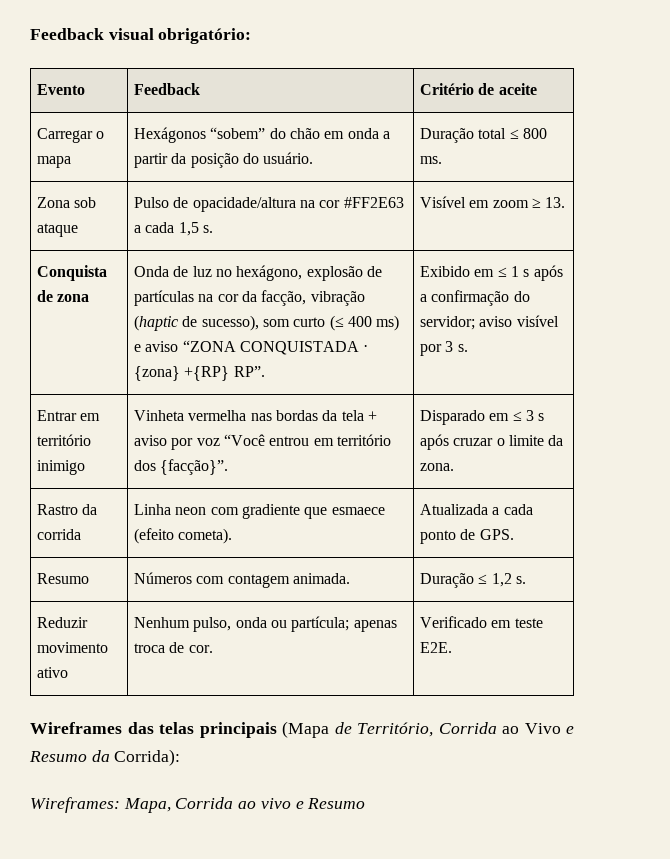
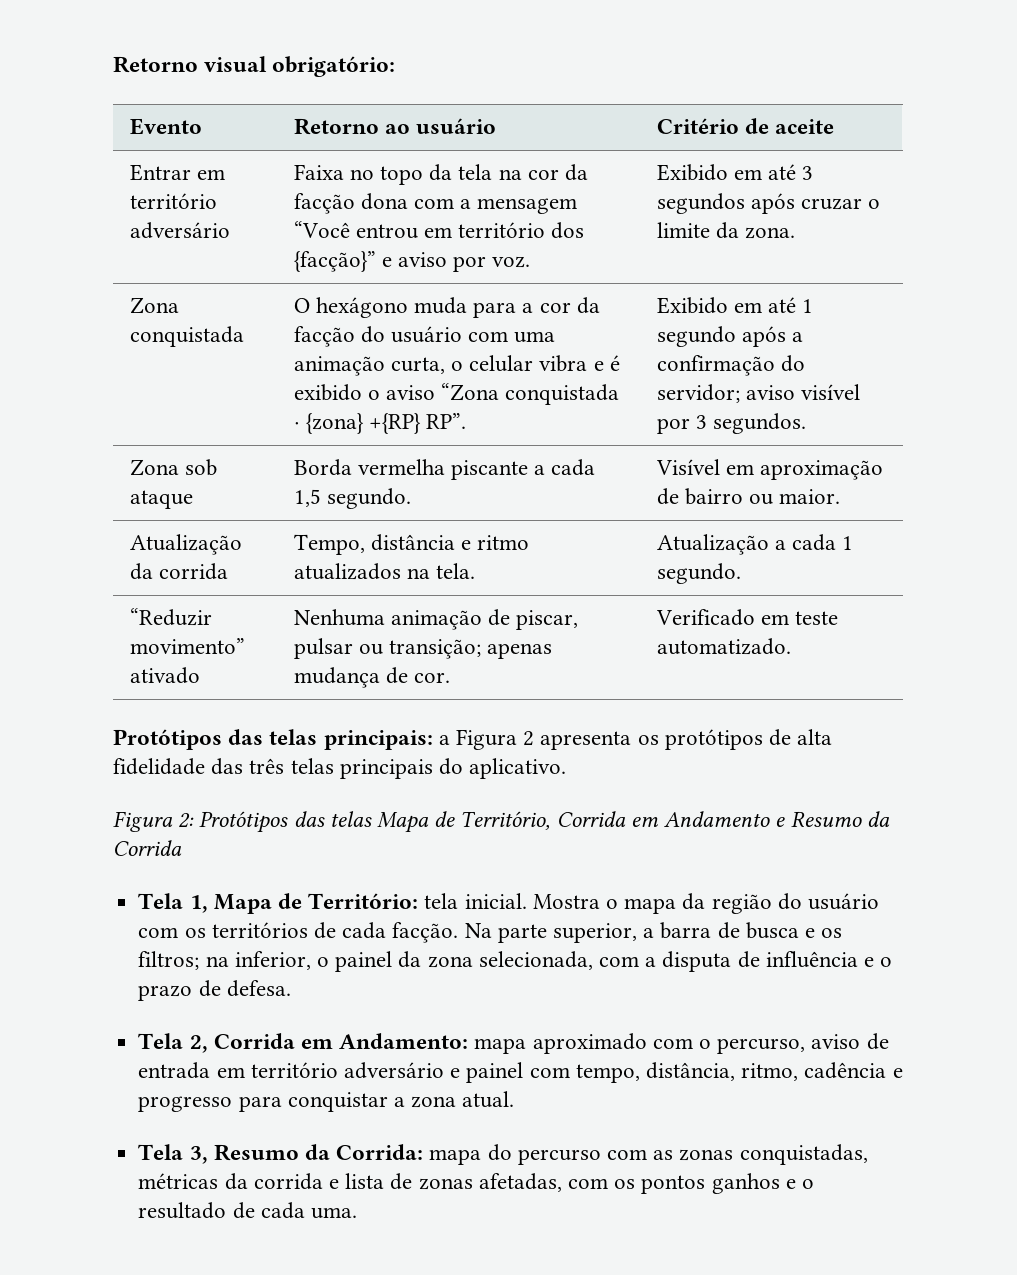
[30,28,104,40] Feedback -> [113,56,198,73] Retorno
[134,83,201,95] Feedback -> [293,118,496,135] Retorno ao usuário
[37,128,105,143] [37,156,72,168] [134,127,390,143] [134,152,314,168] [420,128,548,143] [420,156,443,164] [37,197,97,208] [37,223,79,237] [134,197,404,212] [134,222,214,236] [420,196,566,208] [37,265,108,281] [37,290,90,302] [134,265,382,281] [134,290,365,306] [134,315,400,331] [134,340,360,355] Carregar o mapa | Hexágonos “sobem” do chão em onda a partir da posição do usuário. | Duração total ≤ 800 ms. // Zona sob ataque | Pulso de opacidade/altura na cor #FF2E63 a cada 1,5 s. | Visível em zoom ≥ 13. // Conquista de zona | Onda de luz no hexágono, explosão de partículas na cor da facção, vibração (haptic de sucesso), som curto (≤ 400 ms) e aviso “ZONA CONQUISTADA -> [129,164,225,181] [129,193,217,209] [129,222,230,239] [293,164,589,185] [293,193,578,214] [293,221,585,239] [293,251,531,272] [656,164,814,181] [656,193,881,214] [656,222,795,239] [129,297,179,314] [129,326,244,347] [293,297,600,318] [293,326,556,347] [293,355,620,376] [293,383,620,405] Entrar em território adversário | Faixa no topo da tela na cor da facção dona com a mensagem “Você entrou em território dos {facção}” e aviso por voz. | Exibido em até 3 segundos após cruzar o limite da zona. // Zona conquistada | O hexágono muda para a cor da facção do usuário com uma animação curta, o celular vibra e é exibido o aviso “Zona conquistada
[497,266,530,277] ≤ 1 s -> [767,297,814,313] [656,326,736,347] até 1 segundo
[457,344,468,352] [37,410,101,421] [37,434,92,446] [37,460,86,475] [134,410,377,421] [134,434,391,450] [134,459,229,475] [420,410,545,425] [420,434,564,450] [420,463,455,471] [37,504,98,515] [37,529,82,540] [134,504,385,519] [134,528,233,544] [420,504,533,515] [420,529,514,544] [37,573,90,584] [134,572,351,588] [420,573,527,588] [37,617,89,628] [37,642,109,653] [37,667,69,678] [134,616,397,632] [134,643,166,653] s. // Entrar em território inimigo | Vinheta vermelha nas bordas da tela + aviso por voz “Você entrou em território dos {facção}”. | Disparado em ≤ 3 s após cruzar o limite da zona. // Rastro da corrida | Linha neon com gradiente que esmaece (efeito cometa). | Atualizada a cada ponto de GPS. // Resumo | Números com contagem animada. | Duração ≤ 1,2 s. // Reduzir movimento ativo | Nenhum pulso, onda ou partícula; apenas troca -> [712,413,806,434] [129,459,217,476] [129,490,193,509] [293,459,596,480] [293,488,411,509] [655,459,883,480] [656,488,841,505] [129,534,242,555] [129,563,228,580] [293,534,530,555] [293,563,475,580] [656,534,854,555] [656,563,741,584] [129,608,212,626] [129,638,245,654] [129,667,200,684] [293,609,579,630] [293,638,553,659] [293,667,380,688] segundos. // Zona sob ataque | Borda vermelha piscante a cada 1,5 segundo. | Visível em aproximação de bairro ou maior. // Atualização da corrida | Tempo, distância e ritmo atualizados na tela. | Atualização a cada 1 segundo. // “Reduzir movimento” ativado | Nenhuma animação de piscar, pulsar ou transição; apenas mudança
[420,642,453,653] [30,721,329,738] E2E. // Wireframes das telas principais (Mapa -> [656,638,791,655] [113,729,833,750] [113,758,567,779] [113,811,430,833] automatizado. // Protótipos das telas principais: a Figura 2 apresenta os protótipos de alta fidelidade das três telas principais do aplicativo. // Figura 2: Protótipos das telas Mapa
[502,723,561,734] ao Vivo -> [630,811,771,827] em Andamento
[114,749,181,766] [30,797,366,813] Corrida): // Wireframes: Mapa, Corrida ao vivo e Resumo -> [113,840,182,856] [138,893,880,914] [138,922,843,943] [138,951,893,972] [138,980,291,1001] [138,1033,889,1054] [138,1062,903,1083] [138,1091,515,1112] [138,1144,868,1165] [138,1173,815,1194] [138,1202,357,1219] Corrida // Tela 1, Mapa de Território: tela inicial. Mostra o mapa da região do usuário com os territórios de cada facção. Na parte superior, a barra de busca e os filtros; na inferior, o painel da zona selecionada, com a disputa de influência e o prazo de defesa. // Tela 2, Corrida em Andamento: mapa aproximado com o percurso, aviso de entrada em território adversário e painel com tempo, distância, ritmo, cadência e progresso para conquistar a zona atual. // Tela 3, Resumo da Corrida: mapa do percurso com as zonas conquistadas, métricas da corrida e lista de zonas afetadas, com os pontos ganhos e o resultado de cada uma.

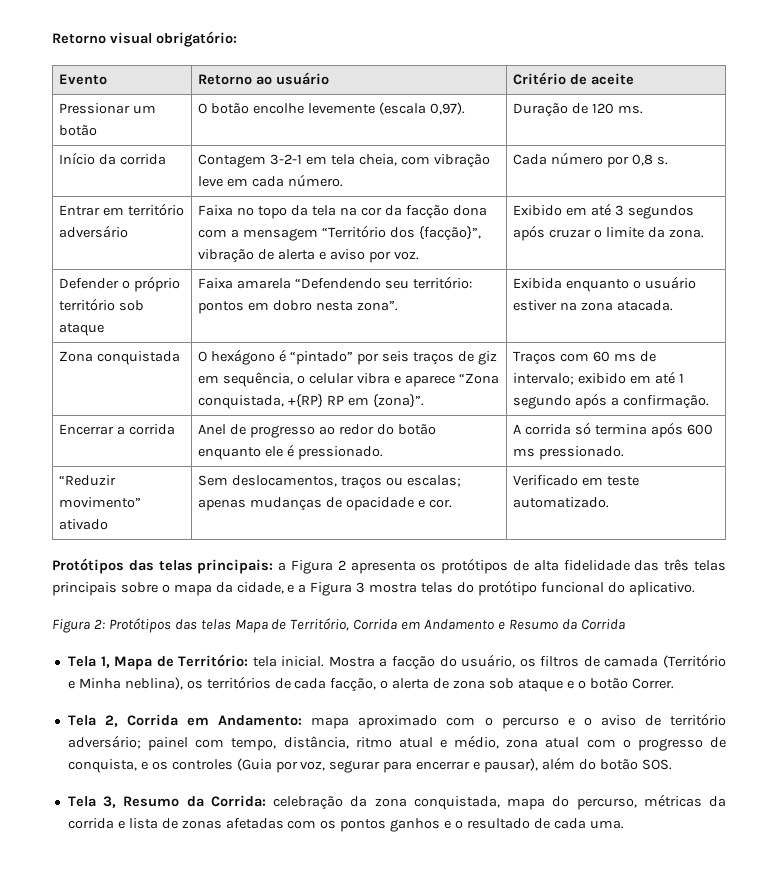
(834, 126) none -> [59,103,157,114] [59,125,98,136] [198,102,465,115] [513,103,644,117] [59,152,167,165] [198,154,490,168] [198,174,344,187] [513,152,669,168] // Pressionar um botão | O botão encolhe levemente (escala 0,97). | Duração de 120 ms. // Início da corrida | Contagem 3-2-1 em tela cheia, com vibração leve em cada número. | Cada número por 0,8 s.
[293,221,585,239] [293,251,376,272] “Você entrou em território dos {facção}” -> [322,225,481,241] [198,249,316,263] “Território dos {facção}”, vibração de alerta
[129,297,179,314] [129,326,244,347] [293,297,600,318] [293,326,556,347] [293,355,620,376] [293,383,620,405] [293,413,467,434] [656,297,728,314] Zona conquistada | O hexágono muda para a cor da facção do usuário com uma animação curta, o celular vibra e é exibido o aviso “Zona conquistada · {zona} +{RP} RP”. | Exibido -> [59,276,181,292] [59,298,145,311] [59,323,105,336] [198,276,473,289] [198,300,399,314] [513,276,697,292] [513,300,674,311] [59,351,181,365] [198,349,497,365] [198,372,499,387] [198,394,425,409] [513,351,657,365] [513,373,627,385] Defender o próprio território sob ataque | Faixa amarela “Defendendo seu território: pontos em dobro nesta zona”. | Exibida enquanto o usuário estiver na zona atacada. // Zona conquistada | O hexágono é “pintado” por seis traços de giz em sequência, o celular vibra e aparece “Zona conquistada, +{RP} RP em {zona}”. | Traços com 60 ms de intervalo; exibido
[656,355,805,376] [656,384,860,403] [656,413,806,434] [129,459,217,476] [129,490,193,509] [293,459,596,480] [293,488,411,509] [655,459,883,480] [656,488,841,505] [129,534,242,555] [129,563,228,580] [293,534,530,555] [293,563,475,580] [656,534,854,555] [656,563,741,584] [129,608,212,626] [129,638,245,654] [129,667,200,684] [293,609,579,630] [293,638,553,659] [293,667,408,688] confirmação do servidor; aviso visível por 3 segundos. // Zona sob ataque | Borda vermelha piscante a cada 1,5 segundo. | Visível em aproximação de bairro ou maior. // Atualização da corrida | Tempo, distância e ritmo atualizados na tela. | Atualização a cada 1 segundo. // “Reduzir movimento” ativado | Nenhuma animação de piscar, pulsar ou transição; apenas mudança de -> [623,395,710,409] [59,424,176,435] [198,424,436,438] [198,444,384,460] [513,422,713,438] [513,446,625,460] [59,475,117,486] [59,497,142,508] [59,519,109,530] [198,475,462,489] [198,497,426,511] confirmação. // Encerrar a corrida | Anel de progresso ao redor do botão enquanto ele é pressionado. | A corrida só termina após 600 ms pressionado. // “Reduzir movimento” ativado | Sem deslocamentos, traços ou escalas; apenas mudanças de opacidade e
(433, 769) none -> [120,580,604,596] sobre o mapa da cidade, e a Figura 3 mostra telas do protótipo funcional
[605,893,880,914] [138,922,843,943] [138,951,893,972] [138,980,291,1001] o mapa da região do usuário com os territórios de cada facção. Na parte superior, a barra de busca e os filtros; na inferior, o painel da zona selecionada, com a disputa de influência e o prazo de defesa. -> [379,654,726,670] [67,676,674,692] a facção do usuário, os filtros de camada (Território e Minha neblina), os territórios de cada facção, o alerta de zona sob ataque e o botão Correr.
[717,1033,889,1054] [138,1062,903,1083] [138,1091,515,1112] percurso, aviso de entrada em território adversário e painel com tempo, distância, ritmo, cadência e progresso para conquistar a zona atual. -> [501,713,727,729] [67,735,727,751] [67,757,672,773] percurso e o aviso de território adversário; painel com tempo, distância, ritmo atual e médio, zona atual com o progresso de conquista, e os controles (Guia por voz, segurar para encerrar e pausar), além do botão SOS.
[429,1144,868,1165] mapa do percurso com as zonas conquistadas, -> [273,796,637,810] celebração da zona conquistada, mapa do percurso,
[478,1173,562,1192] afetadas, -> [225,818,284,829] afetadas

